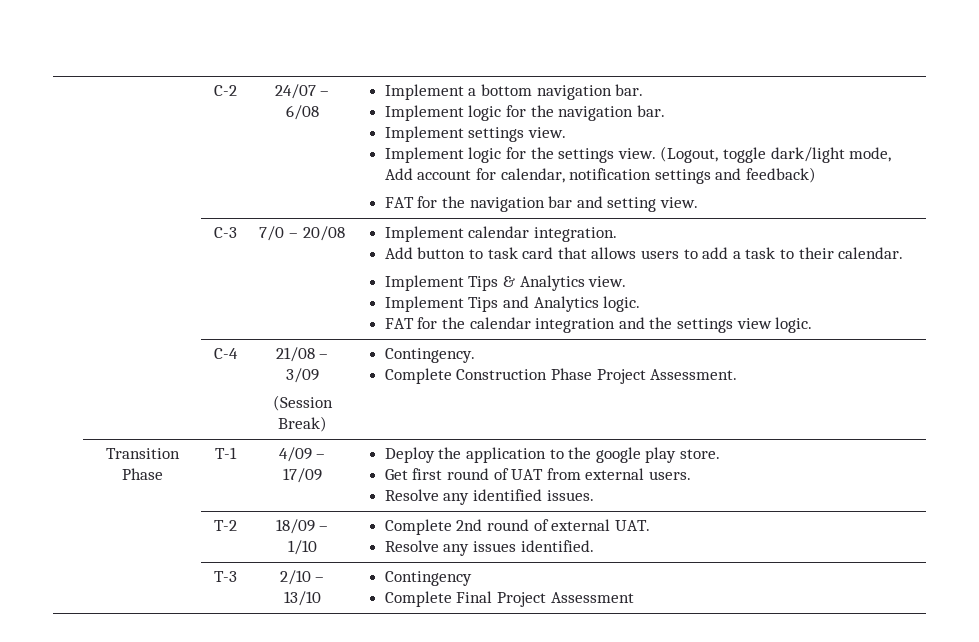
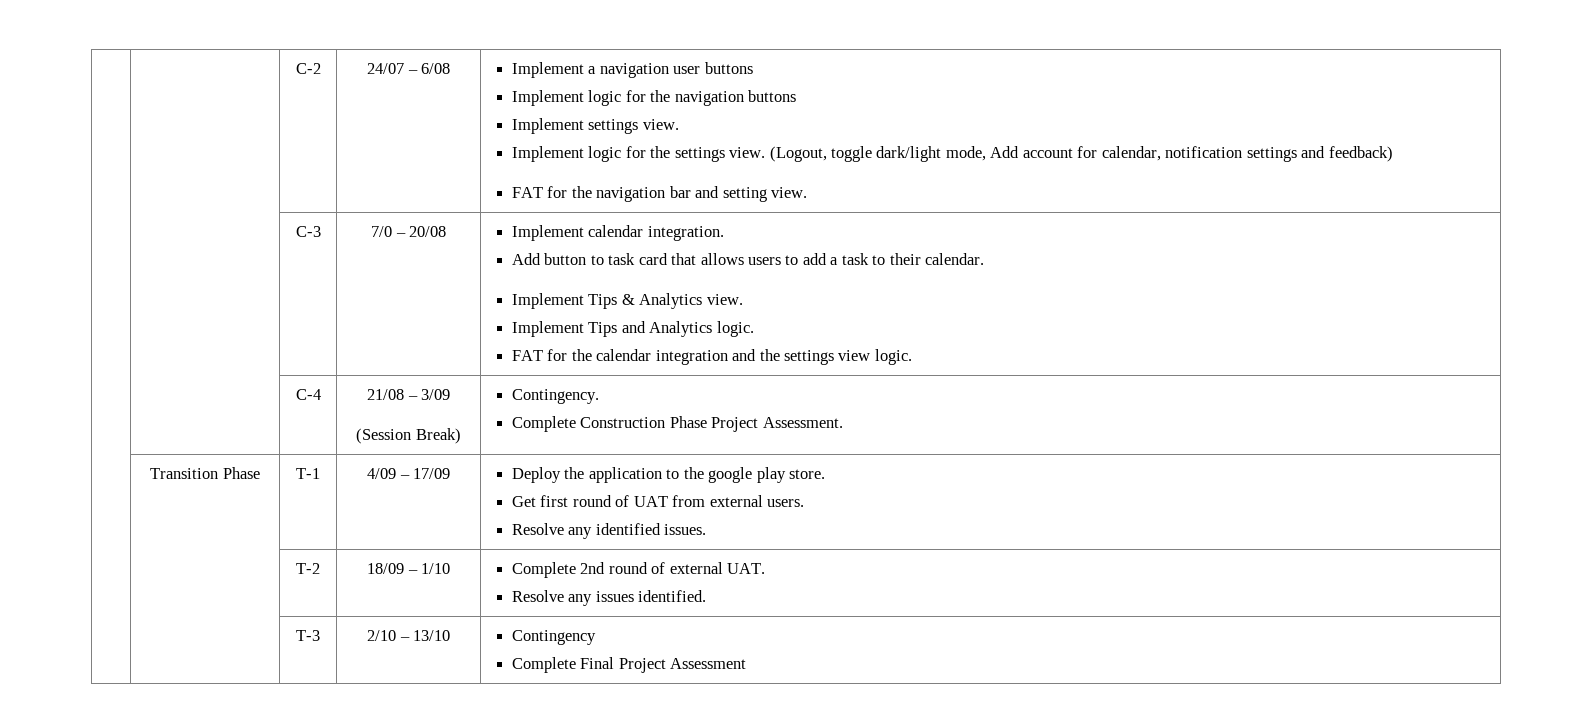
[481,84,644,100] bottom navigation bar. -> [599,62,753,78] navigation user buttons
[636,105,665,117] bar. -> [748,90,797,102] buttons

